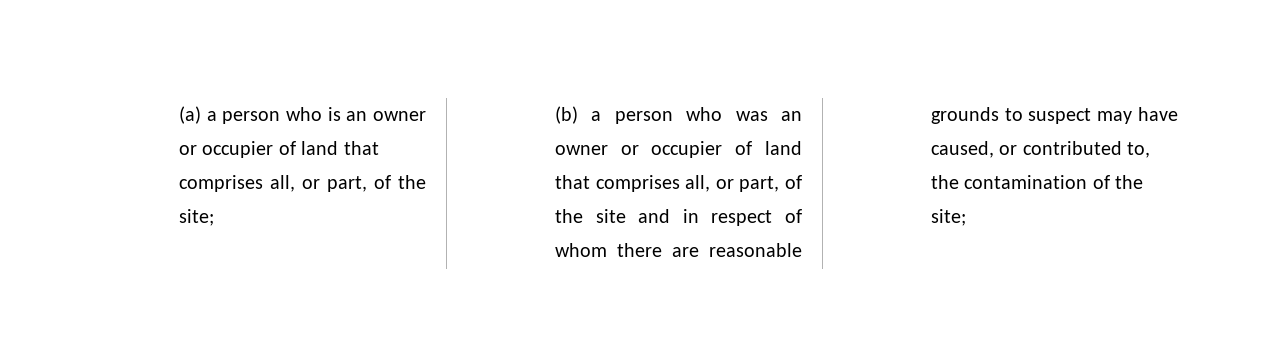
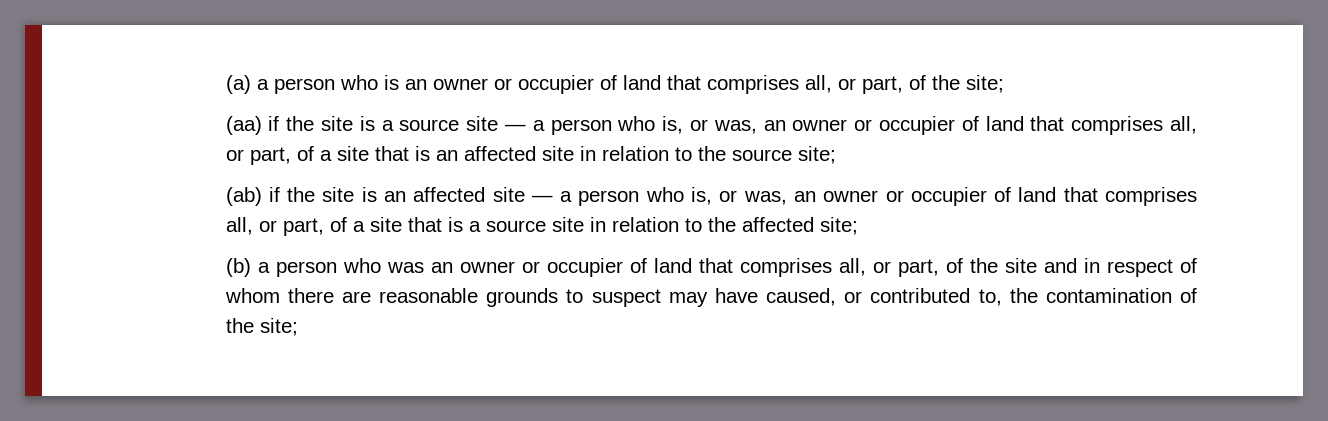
(214, 217) none -> [225,116,1197,135] [225,146,836,165] [225,187,1197,206] [225,217,858,236] // (aa) if the site is a source site — a person who is, or was, an owner or occupier of land that comprises all, or part, of a site that is an affected site in relation to the source site; // (ab) if the site is an affected site — a person who is, or was, an owner or occupier of land that comprises all, or part, of a site that is a source site in relation to the affected site;

